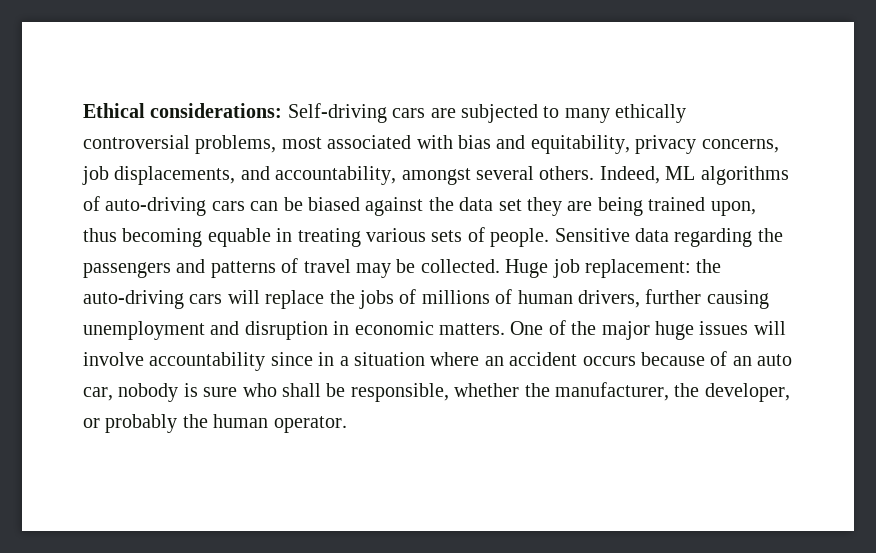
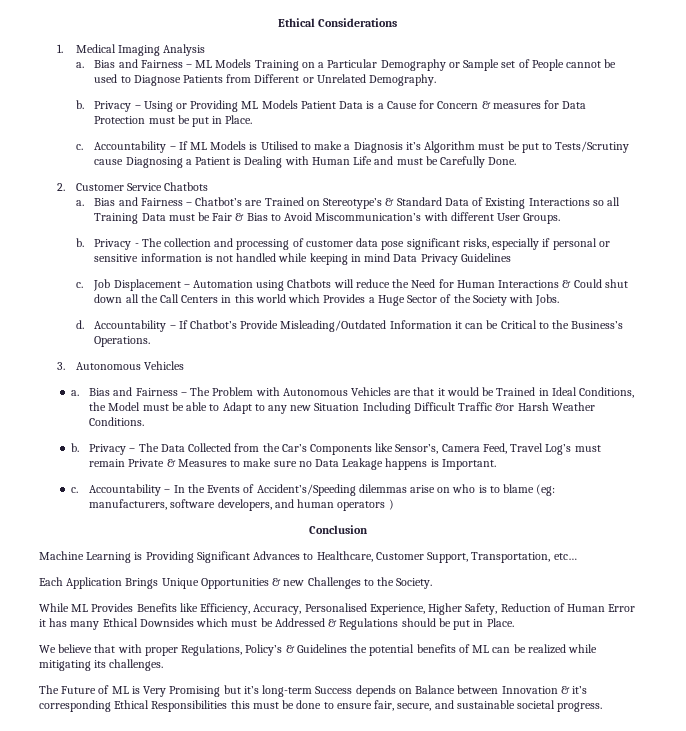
[83,103,687,123] [83,135,779,154] [82,166,789,185] [83,196,756,216] [83,227,783,247] [83,258,722,278] [83,289,769,309] [83,320,786,340] [83,351,793,371] [83,382,790,402] [83,414,347,433] Ethical considerations: Self-driving cars are subjected to many ethically controversial problems, most associated with bias and equitability, privacy concerns, job displacements, and accountability, amongst several others. Indeed, ML algorithms of auto-driving cars can be biased against the data set they are being trained upon, thus becoming equable in treating various sets of people. Sensitive data regarding the passengers and patterns of travel may be collected. Huge job replacement: the auto-driving cars will replace the jobs of millions of human drivers, further causing unemployment and disruption in economic matters. One of the major huge issues will involve accountability since in a situation where an accident occurs because of an auto car, nobody is sure who shall be responsible, whether the manufacturer, the developer, or probably the human operator. -> [277,18,398,27] [57,44,206,56] [75,59,617,71] [94,74,437,86] [75,100,587,112] [94,115,253,127] [75,141,630,153] [94,156,517,168] [57,182,209,191] [75,197,621,209] [94,212,561,224] [75,238,610,250] [94,253,511,265] [75,279,628,291] [94,294,560,306] [75,320,624,332] [94,336,151,347] [57,361,185,370] [70,387,635,398] [89,402,595,414] [89,417,145,426] [70,443,601,455] [89,458,496,470] [70,484,556,496] [89,499,394,511] [308,525,368,534] [39,551,577,563] [39,577,433,589] [39,603,636,615] [39,618,514,630] [39,644,598,656] [39,659,164,671] [39,685,588,697] [39,700,603,712] Ethical Considerations // 1. Medical Imaging Analysis // a. Bias and Fairness – ML Models Training on a Particular Demography or Sample set of People cannot be used to Diagnose Patients from Different or Unrelated Demography. // b. Privacy – Using or Providing ML Models Patient Data is a Cause for Concern & measures for Data Protection must be put in Place. // c. Accountability – If ML Models is Utilised to make a Diagnosis it’s Algorithm must be put to Tests/Scrutiny cause Diagnosing a Patient is Dealing with Human Life and must be Carefully Done. // 2. Customer Service Chatbots // a. Bias and Fairness – Chatbot’s are Trained on Stereotype’s & Standard Data of Existing Interactions so all Training Data must be Fair & Bias to Avoid Miscommunication’s with different User Groups. // b. Privacy - The collection and processing of customer data pose significant risks, especially if personal or sensitive information is not handled while keeping in mind Data Privacy Guidelines // c. Job Displacement – Automation using Chatbots will reduce the Need for Human Interactions & Could shut down all the Call Centers in this world which Provides a Huge Sector of the Society with Jobs. // d. Accountability – If Chatbot’s Provide Misleading/Outdated Information it can be Critical to the Business’s Operations. // 3. Autonomous Vehicles // a. Bias and Fairness – The Problem with Autonomous Vehicles are that it would be Trained in Ideal Conditions, the Model must be able to Adapt to any new Situation Including Difficult Traffic &or Harsh Weather Conditions. // b. Privacy – The Data Collected from the Car’s Components like Sensor’s, Camera Feed, Travel Log’s must remain Private & Measures to make sure no Data Leakage happens is Important. // c. Accountability – In the Events of Accident’s/Speeding dilemmas arise on who is to blame (eg: manufacturers, software developers, and human operators ) // Conclusion // Machine Learning is Providing Significant Advances to Healthcare, Customer Support, Transportation, etc… // Each Application Brings Unique Opportunities & new Challenges to the Society. // While ML Provides Benefits like Efficiency, Accuracy, Personalised Experience, Higher Safety, Reduction of Human Error it has many Ethical Downsides which must be Addressed & Regulations should be put in Place. // We believe that with proper Regulations, Policy’s & Guidelines the potential benefits of ML can be realized while mitigating its challenges. // The Future of ML is Very Promising but it’s long-term Success depends on Balance between Innovation & it’s corresponding Ethical Responsibilities this must be done to ensure fair, secure, and sustainable societal progress.

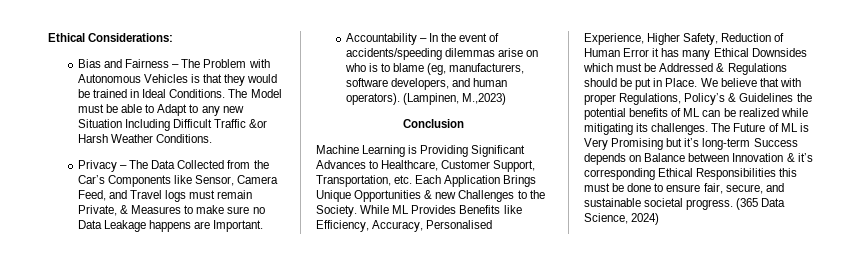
[277,18,398,27] [57,44,206,56] [75,59,617,71] [94,74,437,86] [75,100,587,112] [94,115,253,127] [75,141,630,153] [94,156,517,168] [57,182,209,191] [75,197,621,209] [94,212,561,224] [75,238,610,250] [94,253,511,265] [75,279,628,291] [94,294,560,306] [75,320,624,332] [94,336,151,347] [57,361,185,370] [70,390,79,396] Ethical Considerations // 1. Medical Imaging Analysis // a. Bias and Fairness – ML Models Training on a Particular Demography or Sample set of People cannot be used to Diagnose Patients from Different or Unrelated Demography. // b. Privacy – Using or Providing ML Models Patient Data is a Cause for Concern & measures for Data Protection must be put in Place. // c. Accountability – If ML Models is Utilised to make a Diagnosis it’s Algorithm must be put to Tests/Scrutiny cause Diagnosing a Patient is Dealing with Human Life and must be Carefully Done. // 2. Customer Service Chatbots // a. Bias and Fairness – Chatbot’s are Trained on Stereotype’s & Standard Data of Existing Interactions so all Training Data must be Fair & Bias to Avoid Miscommunication’s with different User Groups. // b. Privacy - The collection and processing of customer data pose significant risks, especially if personal or sensitive information is not handled while keeping in mind Data Privacy Guidelines // c. Job Displacement – Automation using Chatbots will reduce the Need for Human Interactions & Could shut down all the Call Centers in this world which Provides a Huge Sector of the Society with Jobs. // d. Accountability – If Chatbot’s Provide Misleading/Outdated Information it can be Critical to the Business’s Operations. // 3. Autonomous Vehicles // a. -> [48,33,174,42] Ethical Considerations: //
[394,387,445,396] are that it -> [191,74,246,86] is that they
[496,387,536,396] Trained -> [93,89,128,98] trained
[579,387,635,398] [89,402,107,411] Conditions, the -> [169,89,248,98] Conditions. The
[70,443,79,452] b. -> (213, 138) none
[395,444,439,454] Sensor’s, -> [195,175,235,186] Sensor,
[510,443,572,455] Travel Log’s -> [109,190,187,202] and Travel logs
[128,459,165,467] Private -> [77,205,117,216] Private,
[430,459,439,467] is -> [194,221,211,229] are
[70,487,78,493] c. -> (264, 226) none
[207,484,356,496] Events of Accident’s/Speeding -> [459,33,500,42] [345,48,442,60] event of accidents/speeding
[536,484,556,496] (eg: -> [427,63,447,75] (eg,
[337,499,394,511] operators ) -> [345,93,507,105] operators). (Lampinen, M.,2023)
[553,553,577,560] etc… // -> [394,175,413,184] etc.
(433, 583) // -> (357, 211) none
(514, 622) // -> (698, 82) none
(164, 665) // -> (709, 129) none
(603, 707) none -> [736,198,786,210] [584,213,660,225] (365 Data Science, 2024)

